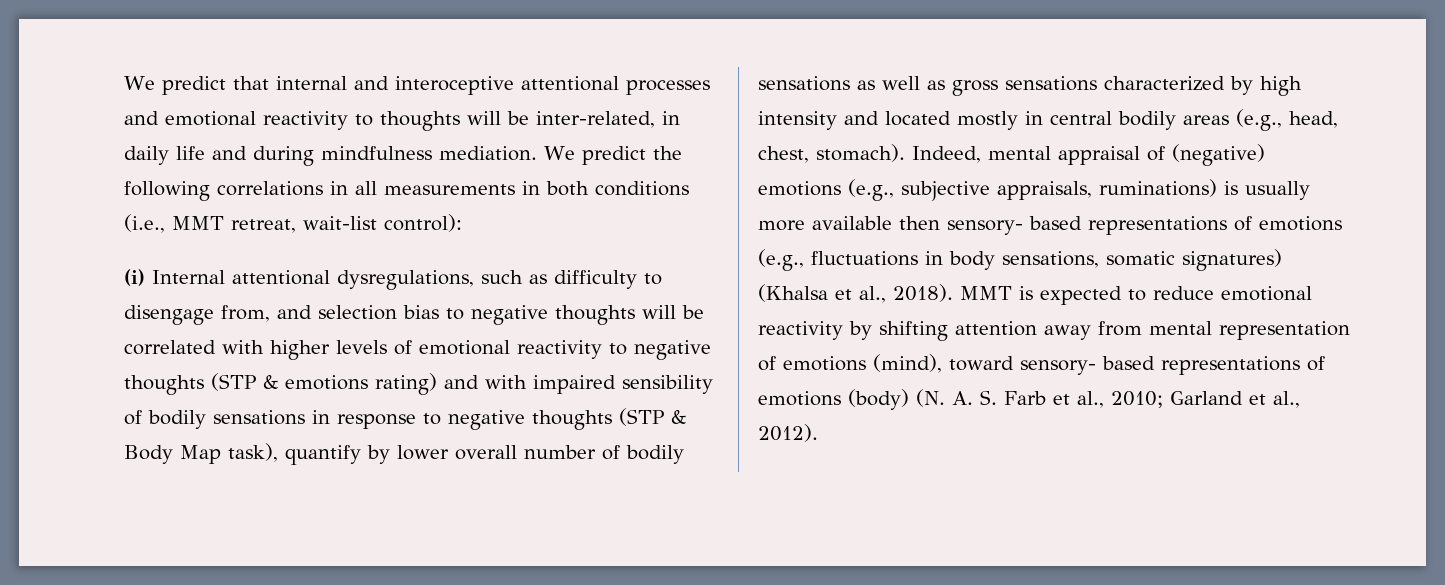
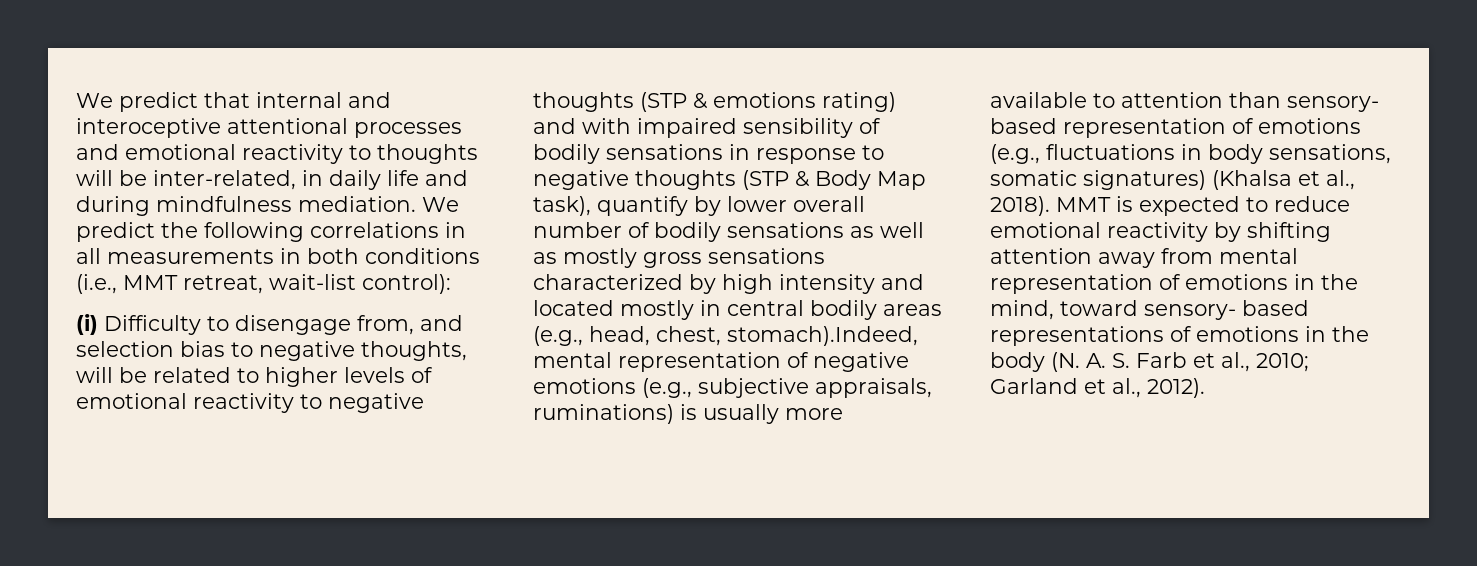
[152,270,637,290] Internal attentional dysregulations, such as difficulty -> [104,315,201,335] Difficulty
[555,305,704,325] [124,340,264,355] thoughts will be correlated with -> [361,341,467,361] [76,367,259,383] thoughts, will be related to
(945, 85) none -> [563,248,637,268] mostly
[816,144,1265,166] stomach). Indeed, mental appraisal of (negative) -> [727,326,918,346] [533,352,909,372] stomach).Indeed, mental representation of negative
[899,216,1227,235] then sensory- based representations -> [1093,92,1379,112] [990,118,1226,138] to attention than sensory- based representation
[873,354,942,373] (mind), -> [1294,274,1358,290] [990,300,1054,320] in the mind,
[848,389,909,410] (body) -> [1305,326,1369,342] [990,352,1045,372] in the body

